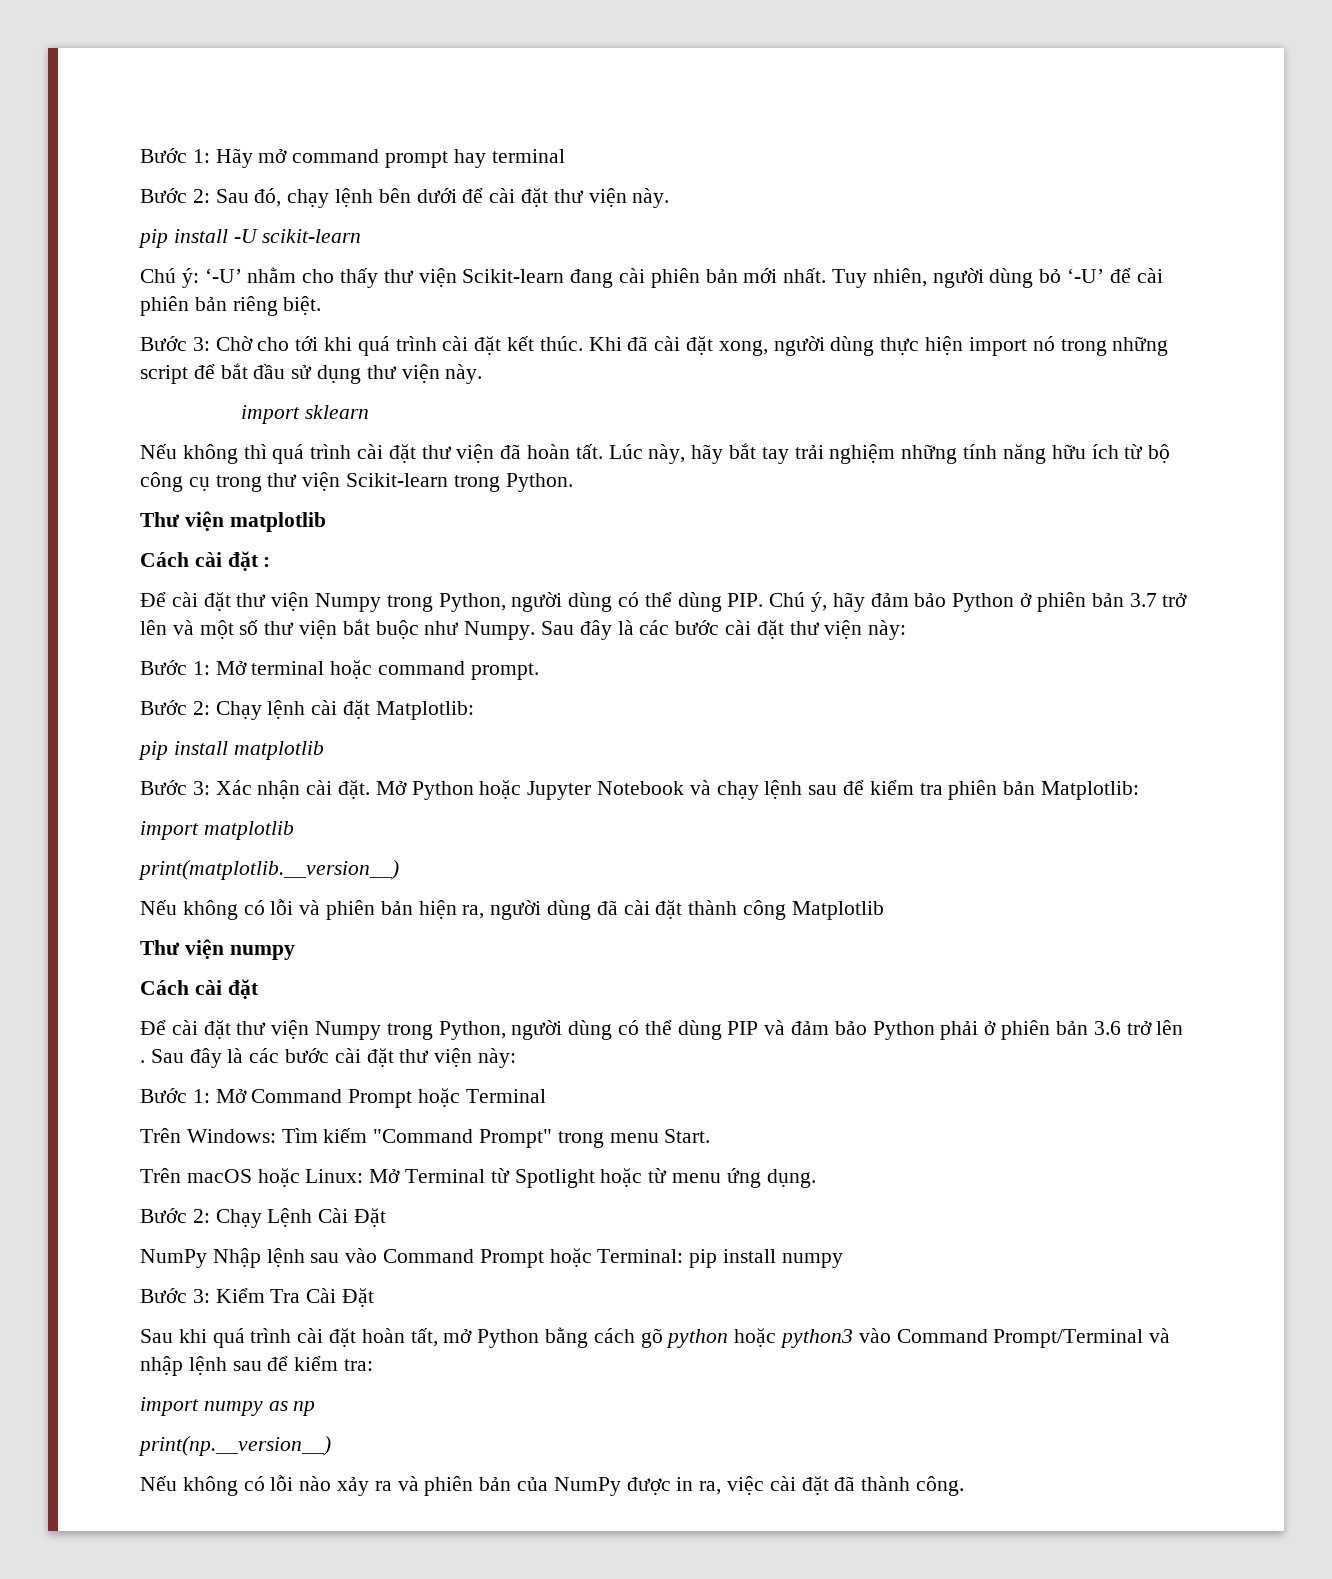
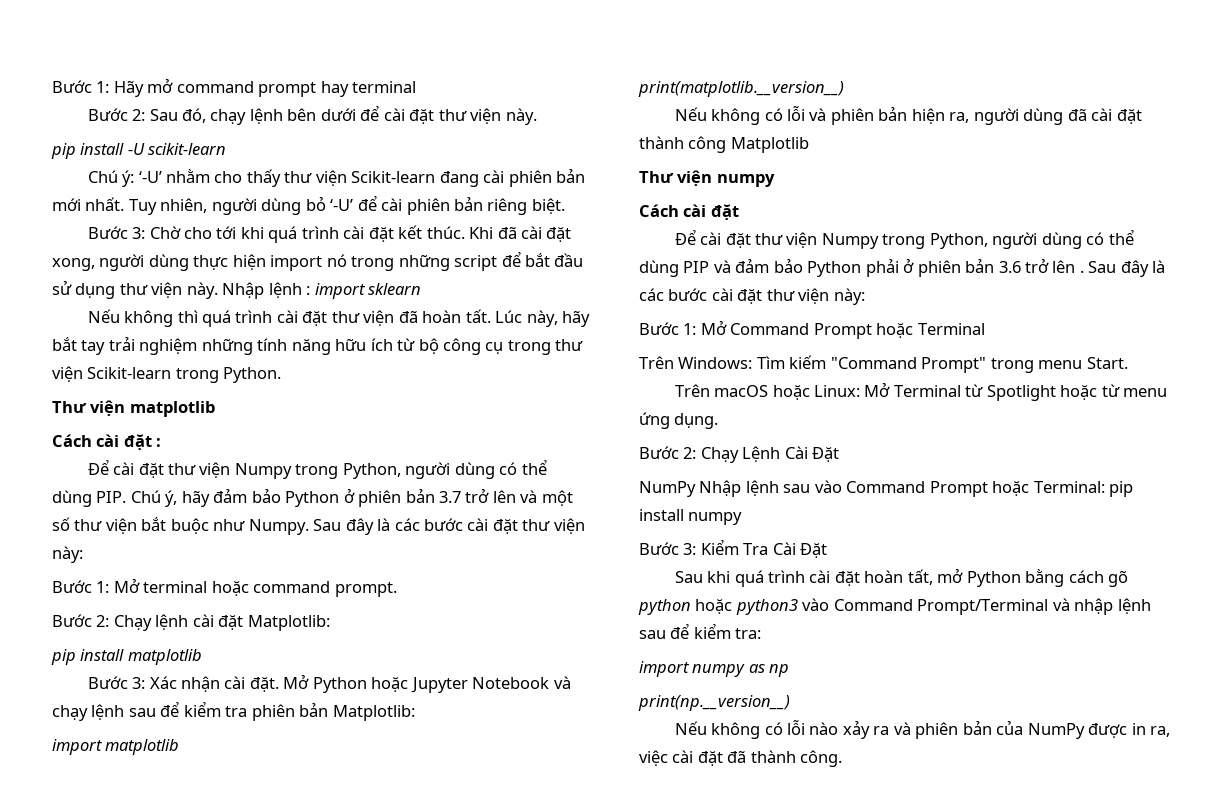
(483, 374) // -> [222,282,311,299] Nhập lệnh :

